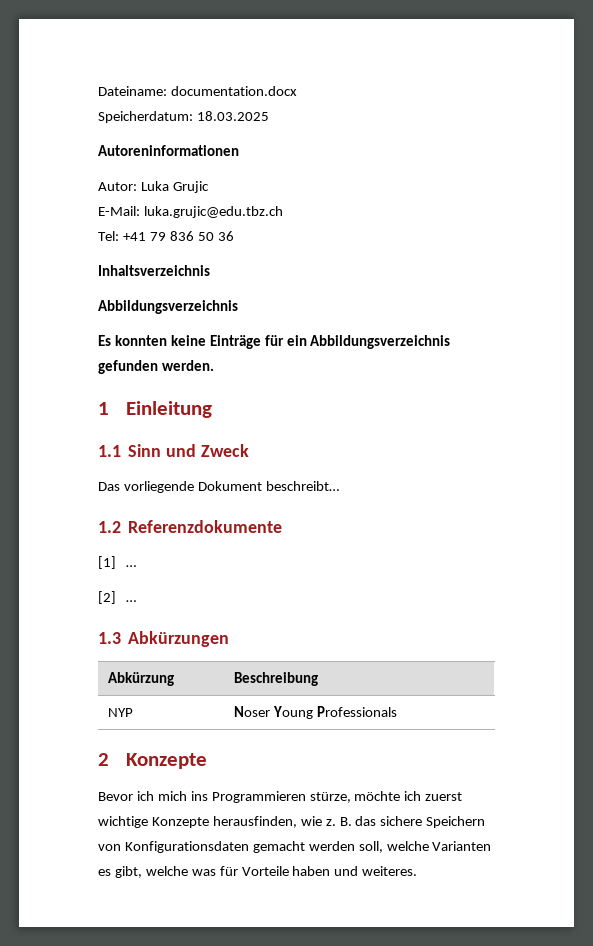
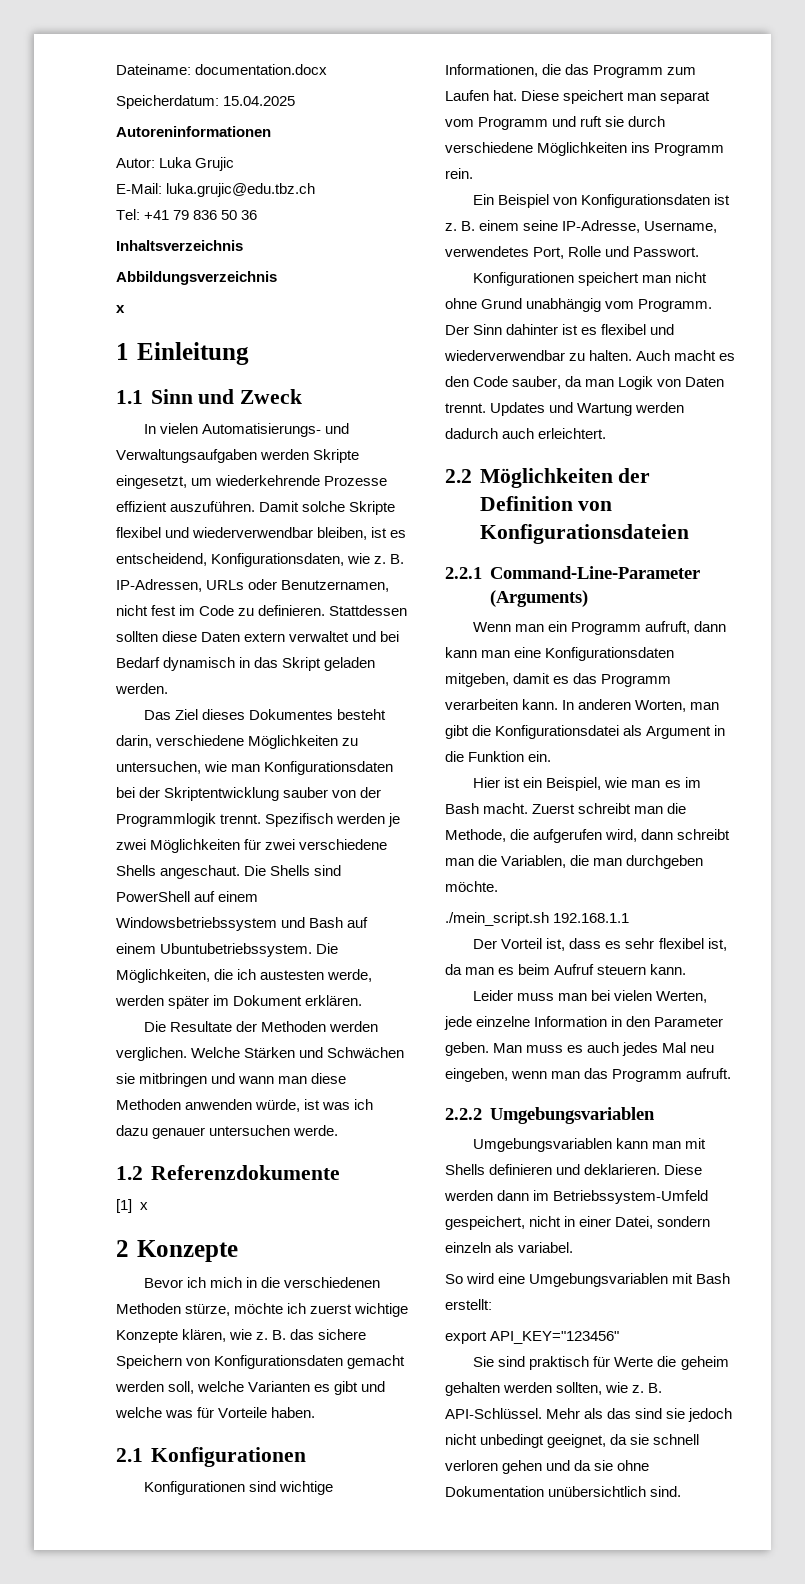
[196,111,269,121] 18.03.2025 -> [223,96,296,106] 15.04.2025
[98,335,451,349] [98,360,214,374] Es konnten keine Einträge für ein Abbildungsverzeichnis gefunden werden. -> [116,305,125,313] x
[98,481,339,493] [98,520,283,533] [98,556,136,569] [98,591,136,604] [98,631,230,647] [108,672,175,686] [234,672,319,686] [108,708,134,717] [234,706,397,719] Das vorliegende Dokument beschreibt… // 1.2 Referenzdokumente // [1] … // [2] … // 1.3 Abkürzungen // Abkürzung | Beschreibung // NYP | Noser Young Professionals -> [144,423,350,437] [116,449,360,463] [116,475,388,489] [116,501,396,515] [116,527,407,540] [116,553,405,567] [116,579,390,592] [116,605,408,616] [116,631,400,642] [116,657,376,671] [115,683,168,694] [144,709,387,720] [116,735,359,749] [116,761,394,775] [116,787,382,801] [116,813,401,827] [116,839,388,853] [116,865,342,879] [116,891,259,902] [116,917,369,931] [116,943,339,957] [116,969,373,983] [115,995,363,1009] [144,1021,379,1032] [116,1047,405,1061] [116,1073,347,1087] [116,1099,374,1112] [116,1125,339,1139] [116,1165,340,1180] [116,1199,148,1213] In vielen Automatisierungs- und Verwaltungsaufgaben werden Skripte eingesetzt, um wiederkehrende Prozesse effizient auszuführen. Damit solche Skripte flexibel und wiederverwendbar bleiben, ist es entscheidend, Konfigurationsdaten, wie z. B. IP-Adressen, URLs oder Benutzernamen, nicht fest im Code zu definieren. Stattdessen sollten diese Daten extern verwaltet und bei Bedarf dynamisch in das Skript geladen werden. // Das Ziel dieses Dokumentes besteht darin, verschiedene Möglichkeiten zu untersuchen, wie man Konfigurationsdaten bei der Skriptentwicklung sauber von der Programmlogik trennt. Spezifisch werden je zwei Möglichkeiten für zwei verschiedene Shells angeschaut. Die Shells sind PowerShell auf einem Windowsbetriebssystem und Bash auf einem Ubuntubetriebssystem. Die Möglichkeiten, die ich austesten werde, werden später im Dokument erklären. // Die Resultate der Methoden werden verglichen. Welche Stärken und Schwächen sie mitbringen und wann man diese Methoden anwenden würde, ist was ich dazu genauer untersuchen werde. // 1.2 Referenzdokumente // [1] x
[190,791,306,803] ins Programmieren -> [246,1277,381,1288] [116,1303,181,1314] in die verschiedenen Methoden
[212,816,297,828] herausfinden, -> [182,1329,227,1342] klären,
[114,866,142,878] gibt, -> [334,1381,386,1395] gibt und
[292,866,418,876] haben und weiteres. -> [271,1407,316,1418] [116,1447,306,1467] [144,1481,334,1495] [445,64,697,78] [445,90,711,104] [445,116,666,130] [445,142,725,156] [445,168,473,179] [473,194,731,208] [445,220,718,233] [445,246,700,259] [473,272,708,286] [445,298,713,312] [445,324,675,335] [444,350,736,361] [445,376,725,390] [445,402,685,416] [445,428,607,439] [445,468,651,488] [479,496,613,511] [479,524,689,544] [445,566,700,579] [489,590,588,607] [473,621,727,635] [445,647,675,661] [445,673,672,687] [445,699,720,712] [445,725,726,739] [445,751,552,762] [473,777,701,791] [445,803,687,814] [445,829,731,843] [445,855,704,869] [445,881,498,892] [445,912,630,926] [473,938,727,951] [445,964,687,975] [473,990,708,1003] [444,1016,724,1030] [445,1042,715,1056] [445,1068,732,1082] [445,1107,655,1124] [473,1138,707,1152] [445,1164,703,1175] [444,1190,709,1204] [445,1216,711,1230] [445,1242,574,1253] [445,1273,731,1287] [445,1299,492,1310] [445,1331,620,1344] [473,1356,729,1370] [445,1382,663,1396] [445,1408,733,1422] [445,1434,700,1448] [445,1460,650,1474] [445,1486,682,1497] haben. // 2.1 Konfigurationen // Konfigurationen sind wichtige Informationen, die das Programm zum Laufen hat. Diese speichert man separat vom Programm und ruft sie durch verschiedene Möglichkeiten ins Programm rein. // Ein Beispiel von Konfigurationsdaten ist z. B. einem seine IP-Adresse, Username, verwendetes Port, Rolle und Passwort. // Konfigurationen speichert man nicht ohne Grund unabhängig vom Programm. Der Sinn dahinter ist es flexibel und wiederverwendbar zu halten. Auch macht es den Code sauber, da man Logik von Daten trennt. Updates und Wartung werden dadurch auch erleichtert. // 2.2 Möglichkeiten der Definition von Konfigurationsdateien // 2.2.1 Command-Line-Parameter (Arguments) // Wenn man ein Programm aufruft, dann kann man eine Konfigurationsdaten mitgeben, damit es das Programm verarbeiten kann. In anderen Worten, man gibt die Konfigurationsdatei als Argument in die Funktion ein. // Hier ist ein Beispiel, wie man es im Bash macht. Zuerst schreibt man die Methode, die aufgerufen wird, dann schreibt man die Variablen, die man durchgeben möchte. // ./mein_script.sh 192.168.1.1 // Der Vorteil ist, dass es sehr flexibel ist, da man es beim Aufruf steuern kann. // Leider muss man bei vielen Werten, jede einzelne Information in den Parameter geben. Man muss es auch jedes Mal neu eingeben, wenn man das Programm aufruft. // 2.2.2 Umgebungsvariablen // Umgebungsvariablen kann man mit Shells definieren und deklarieren. Diese werden dann im Betriebssystem-Umfeld gespeichert, nicht in einer Datei, sondern einzeln als variabel. // So wird eine Umgebungsvariablen mit Bash erstellt: // export API_KEY="123456" // Sie sind praktisch für Werte die geheim gehalten werden sollten, wie z. B. API-Schlüssel. Mehr als das sind sie jedoch nicht unbedingt geeignet, da sie schnell verloren gehen und da sie ohne Dokumentation unübersichtlich sind.

